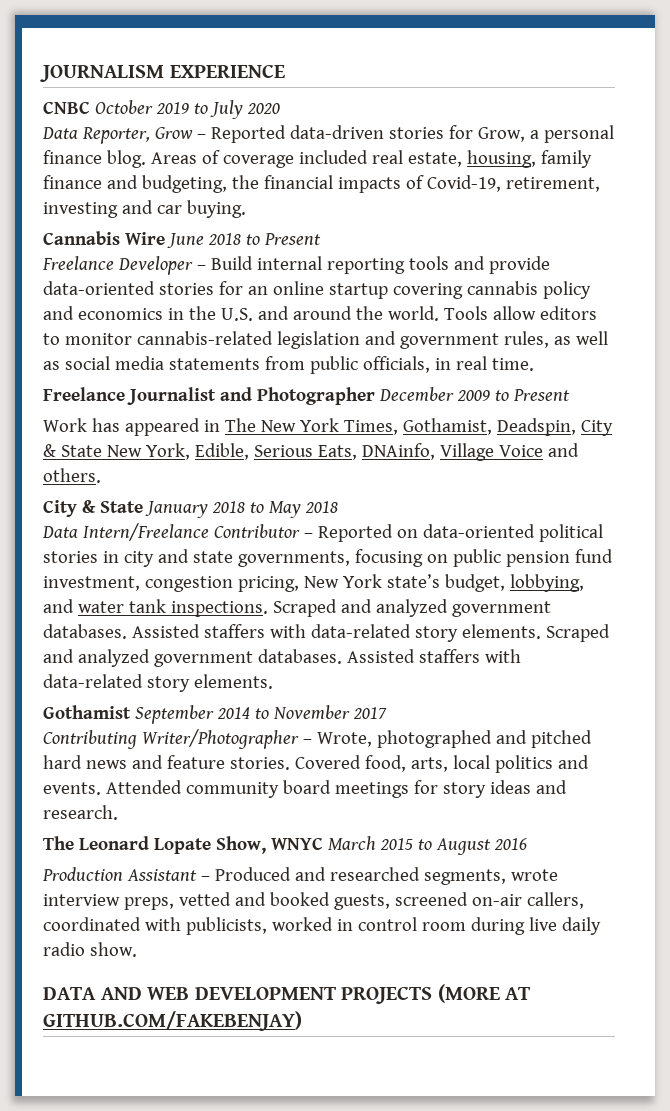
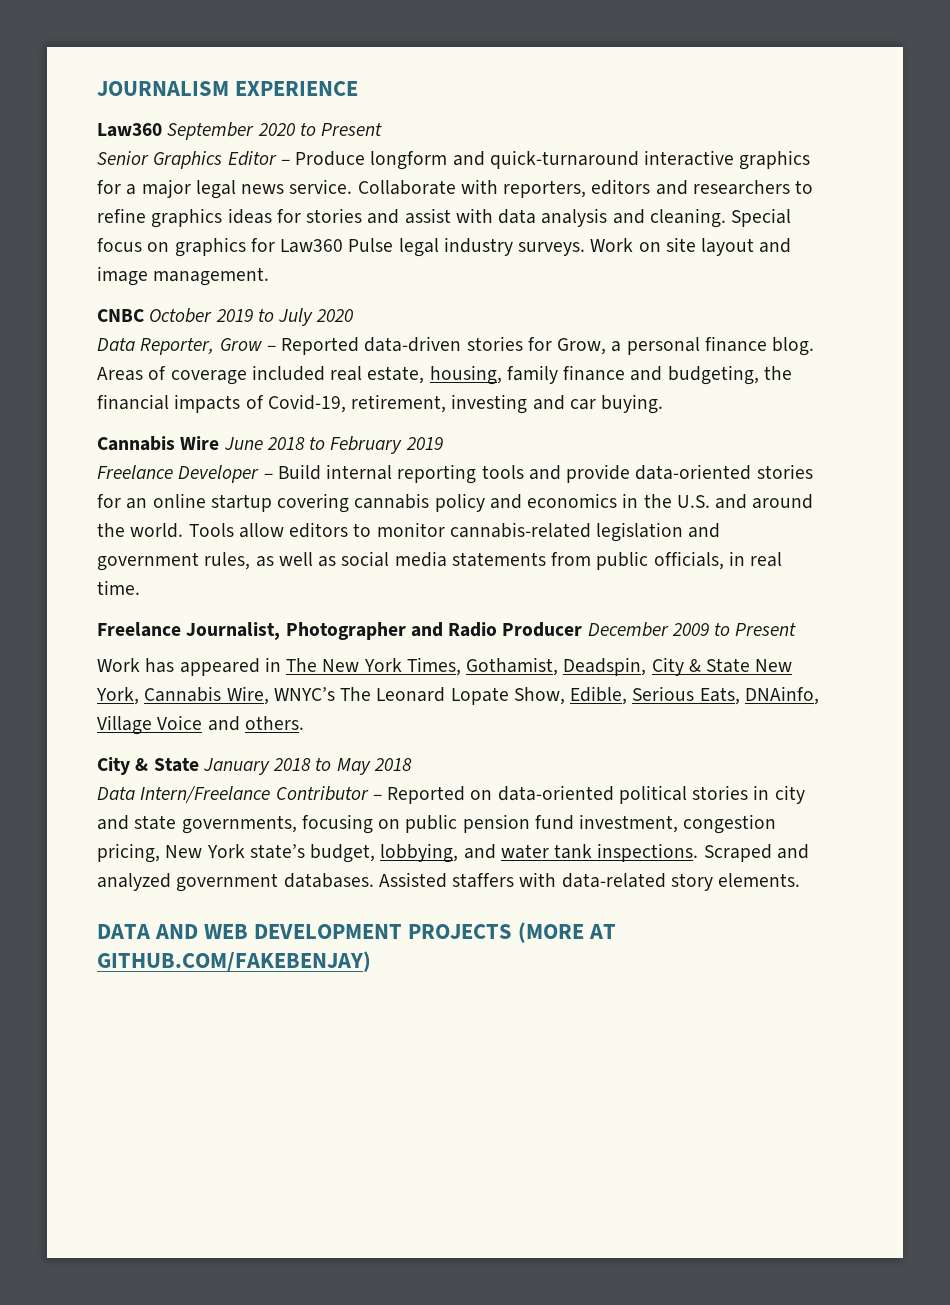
(285, 71) none -> [97,122,383,140] [97,150,811,170] [97,179,814,199] [97,208,792,228] [97,237,792,257] [97,266,270,286] // Law360 September 2020 to Present // Senior Graphics Editor – Produce longform and quick-turnaround interactive graphics for a major legal news service. Collaborate with reporters, editors and researchers to refine graphics ideas for stories and assist with data analysis and cleaning. Special focus on graphics for Law360 Pulse legal industry surveys. Work on site layout and image management.
[263,233,321,245] Present -> [330,436,443,454] February 2019
[126,387,375,405] Journalist and Photographer -> [186,622,583,640] Journalist, Photographer and Radio Producer
(190, 451) none -> [144,686,565,705] Cannabis Wire, WNYC’s The Leonard Lopate Show,
[545,624,610,642] [43,649,521,667] [43,674,273,692] [43,705,387,724] [43,729,592,749] [43,755,589,773] [43,780,567,798] [43,805,118,820] [43,836,527,855] [42,867,558,885] [43,892,584,910] [43,917,601,935] [43,942,137,957] Scraped and analyzed government databases. Assisted staffers with data-related story elements. // Gothamist September 2014 to November 2017 // Contributing Writer/Photographer – Wrote, photographed and pitched hard news and feature stories. Covered food, arts, local politics and events. Attended community board meetings for story ideas and research. // The Leonard Lopate Show, WNYC March 2015 to August 2016 // Production Assistant – Produced and researched segments, wrote interview preps, vetted and booked guests, screened on-air callers, coordinated with publicists, worked in control room during live daily radio show. -> (801, 880) none

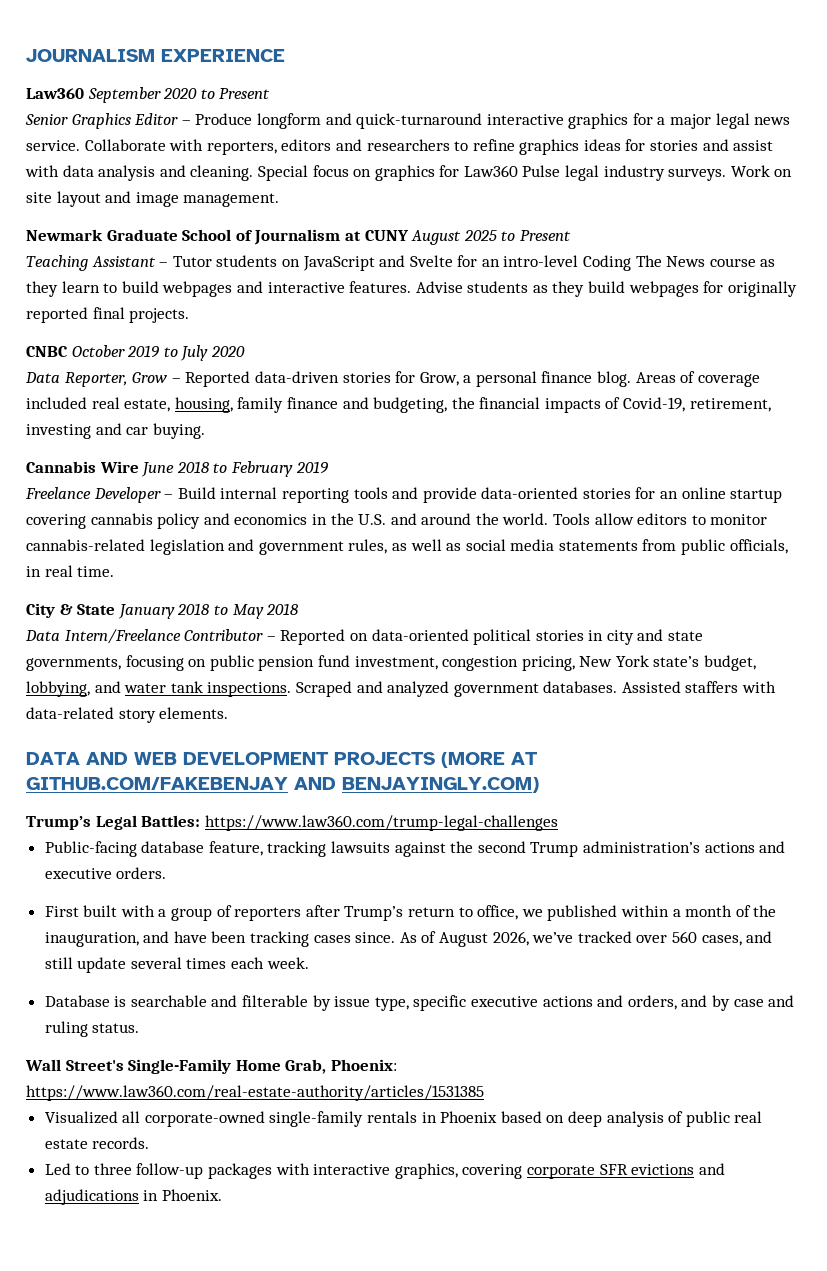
(270, 276) none -> [26,229,571,245] [26,255,776,271] [26,281,797,297] [26,307,190,323] // Newmark Graduate School of Journalism at CUNY August 2025 to Present // Teaching Assistant – Tutor students on JavaScript and Svelte for an intro-level Coding The News course as they learn to build webpages and interactive features. Advise students as they build webpages for originally reported final projects.
[97,622,797,640] [97,657,793,676] [96,686,819,705] [97,715,304,735] // Freelance Journalist, Photographer and Radio Producer December 2009 to Present // Work has appeared in The New York Times, Gothamist, Deadspin, City & State New York, Cannabis Wire, WNYC’s The Leonard Lopate Show, Edible, Serious Eats, DNAinfo, Village Voice and others. -> (115, 571) none
[97,951,371,972] GITHUB.COM/FAKEBENJAY) -> [26,777,539,793] [26,815,558,831] [44,841,786,857] [44,867,167,879] [44,905,777,921] [44,931,773,947] [44,957,309,973] [44,995,795,1011] [44,1021,140,1037] [25,1059,397,1074] [26,1085,484,1101] [44,1111,763,1127] [44,1137,150,1149] [44,1163,725,1179] [44,1189,222,1205] GITHUB.COM/FAKEBENJAY AND BENJAYINGLY.COM) // Trump’s Legal Battles: https://www.law360.com/trump-legal-challenges // Public-facing database feature, tracking lawsuits against the second Trump administration’s actions and executive orders. // First built with a group of reporters after Trump’s return to office, we published within a month of the inauguration, and have been tracking cases since. As of August 2026, we’ve tracked over 560 cases, and still update several times each week. // Database is searchable and filterable by issue type, specific executive actions and orders, and by case and ruling status. // Wall Street's Single-Family Home Grab, Phoenix: https://www.law360.com/real-estate-authority/articles/1531385 // Visualized all corporate-owned single-family rentals in Phoenix based on deep analysis of public real estate records. // Led to three follow-up packages with interactive graphics, covering corporate SFR evictions and adjudications in Phoenix.

